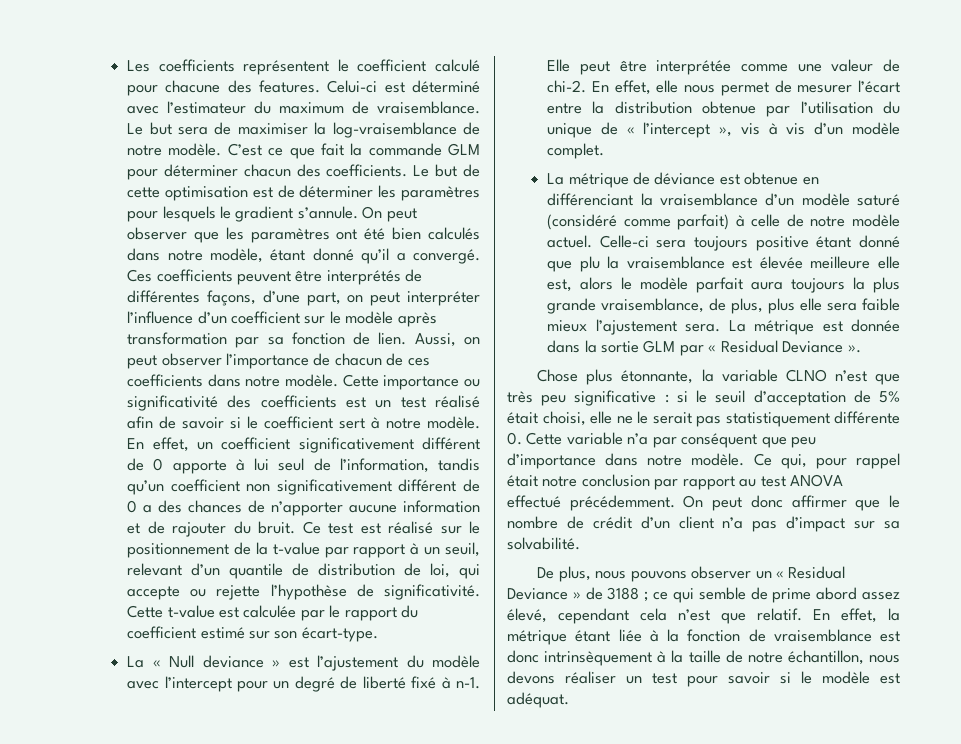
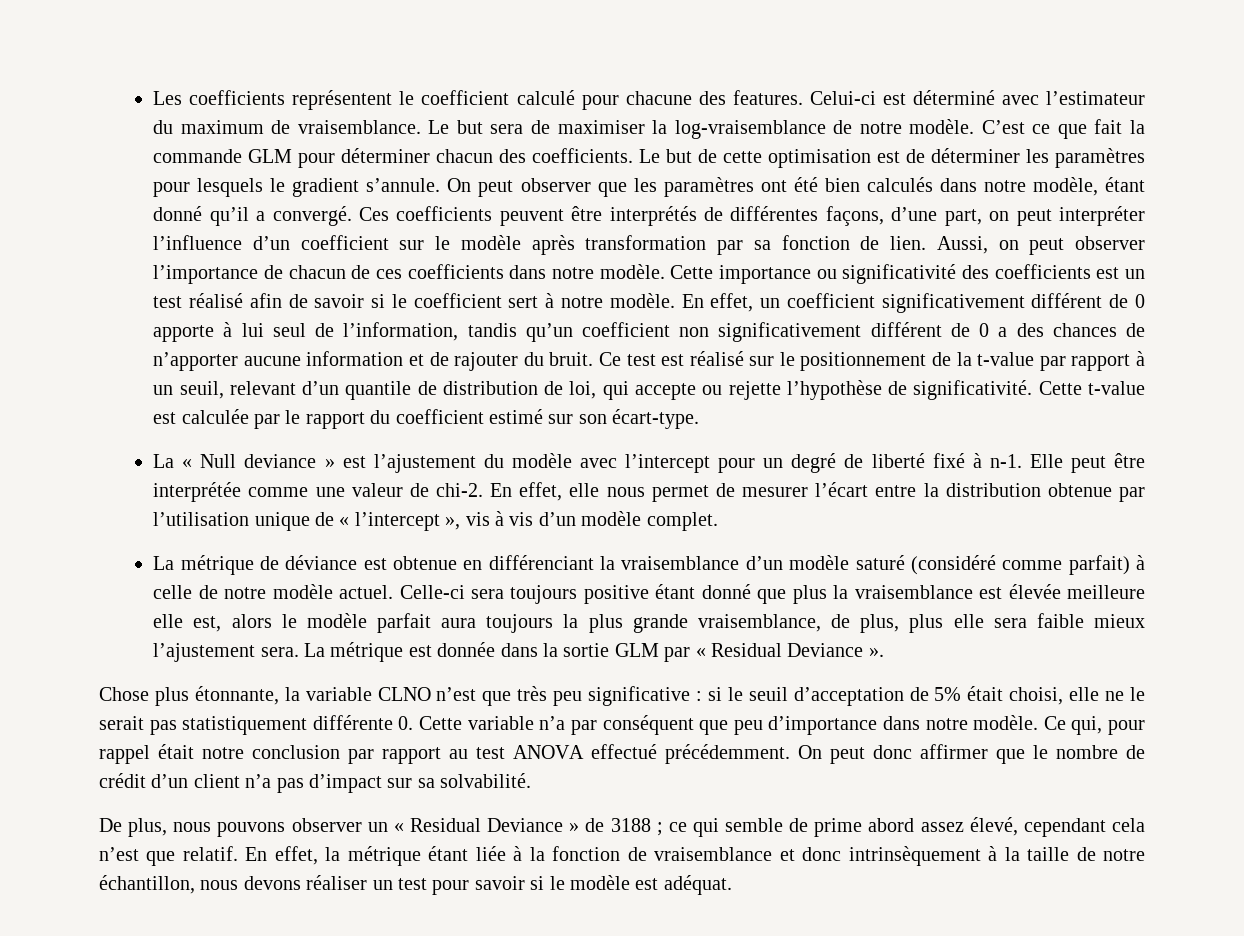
[883,101,900,114] du -> (250, 519) none
[579,256,600,272] plu -> [792,585,827,604] plus
[880,631,900,642] est -> [779,849,795,861] et

